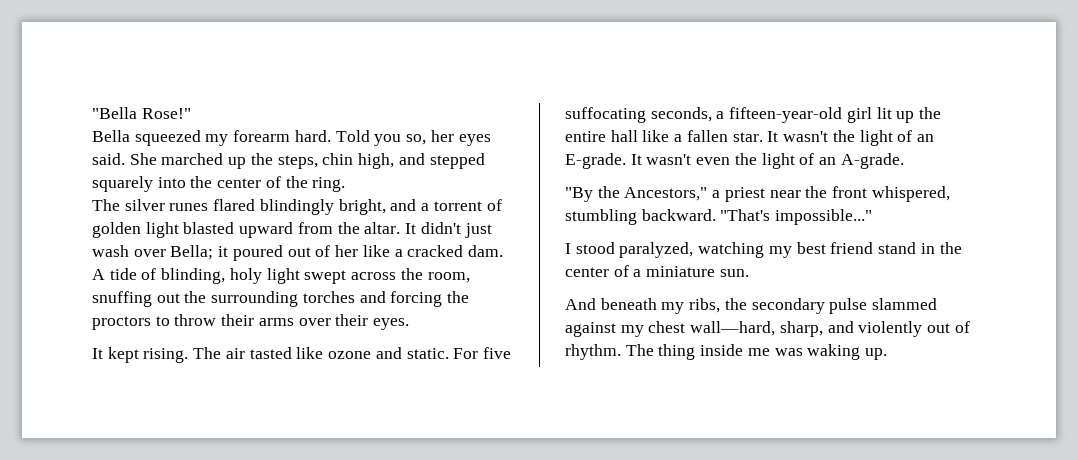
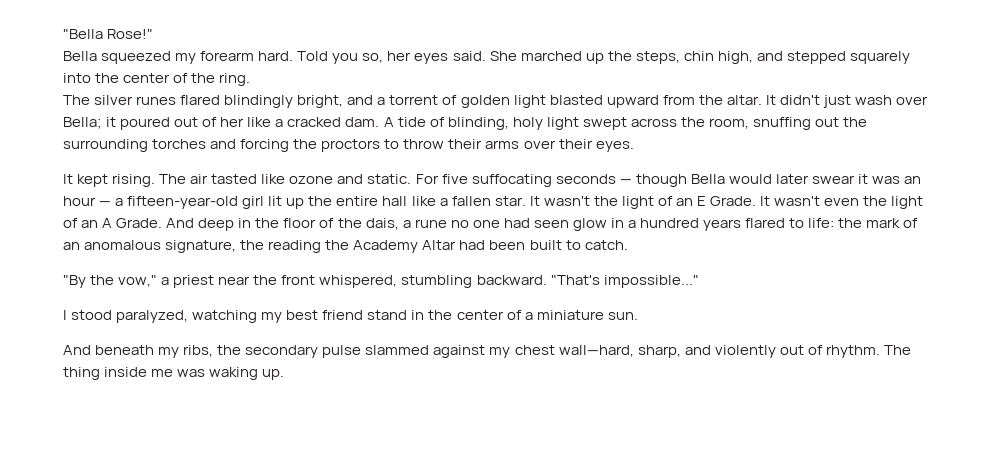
[650,107,712,122] seconds, -> [555,174,922,187] [63,196,112,206] seconds — though Bella would later swear it was an hour —
[565,153,626,169] E-grade. -> [696,196,757,206] E Grade.
[840,153,904,169] A-grade. -> [102,218,919,231] [63,240,628,253] A Grade. And deep in the floor of the dais, a rune no one had seen glow in a hundred years flared to life: the mark of an anomalous signature, the reading the Academy Altar had been built to catch.
[624,187,708,201] Ancestors," -> [118,275,158,287] vow,"

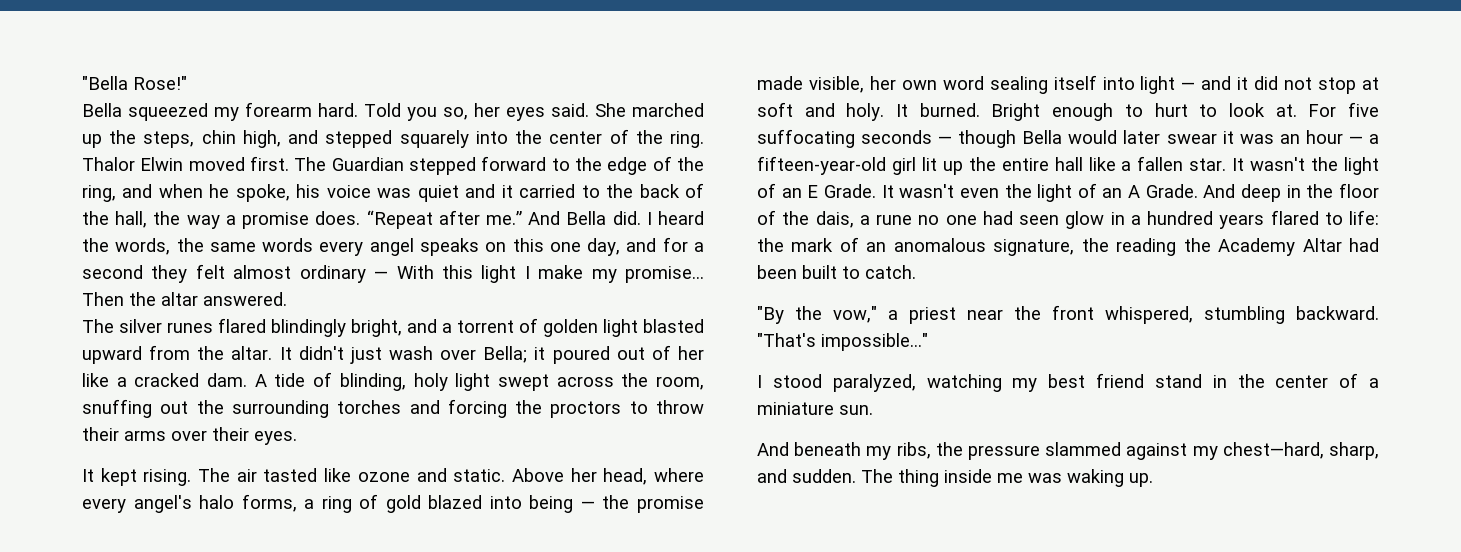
(251, 79) none -> [82,156,705,175] [82,183,704,202] [82,210,704,229] [82,237,705,256] [82,264,705,283] [82,292,287,306] Thalor Elwin moved first. The Guardian stepped forward to the edge of the ring, and when he spoke, his voice was quiet and it carried to the back of the hall, the way a promise does. “Repeat after me.” And Bella did. I heard the words, the same words every angel speaks on this one day, and for a second they felt almost ordinary — With this light I make my promise... Then the altar answered.
(412, 179) none -> [511,468,704,485] [82,494,705,513] [757,75,1379,94] [757,102,1297,121] Above her head, where every angel's halo forms, a ring of gold blazed into being — the promise made visible, her own word sealing itself into light — and it did not stop at soft and holy. It burned. Bright enough to hurt to look at.
[245,345,362,358] secondary pulse -> [968,445,1040,460] pressure
[514,345,880,358] chest wall—hard, sharp, and violently out of rhythm. -> [1222,442,1379,460] [757,469,856,483] chest—hard, sharp, and sudden.

